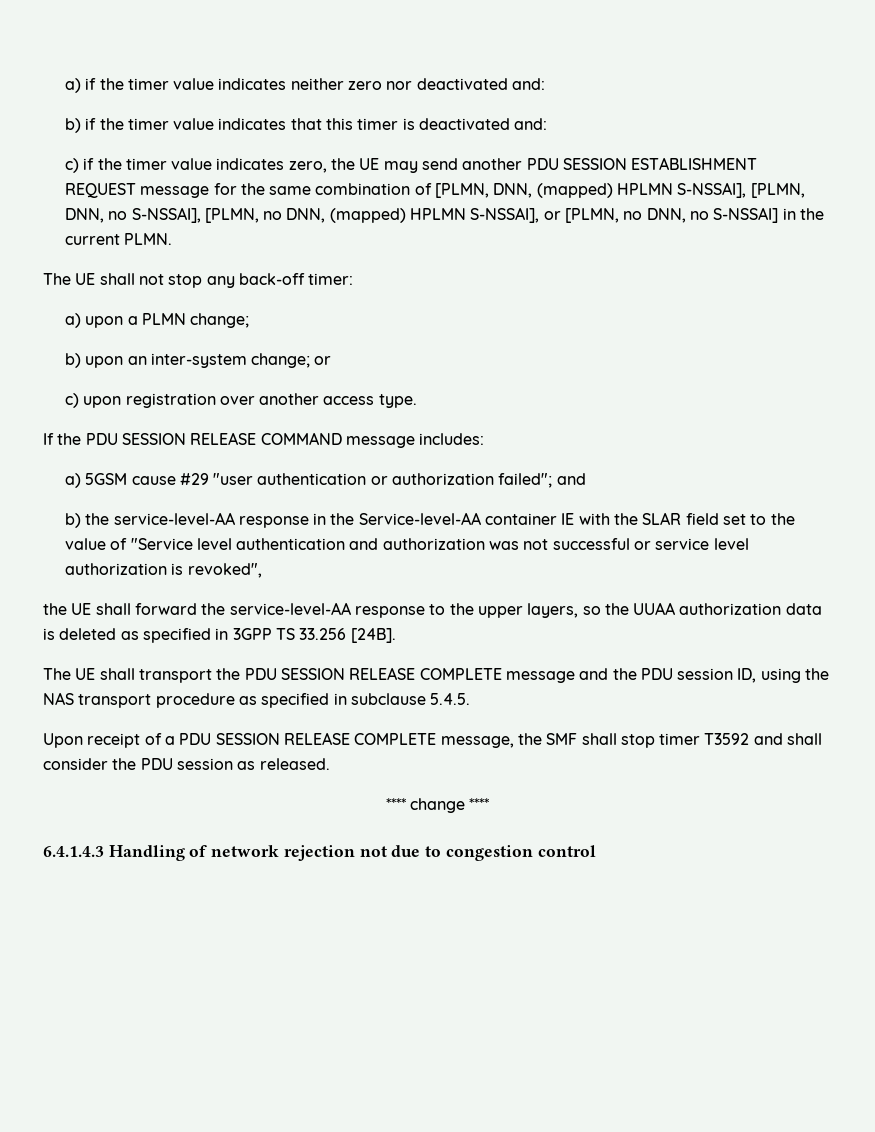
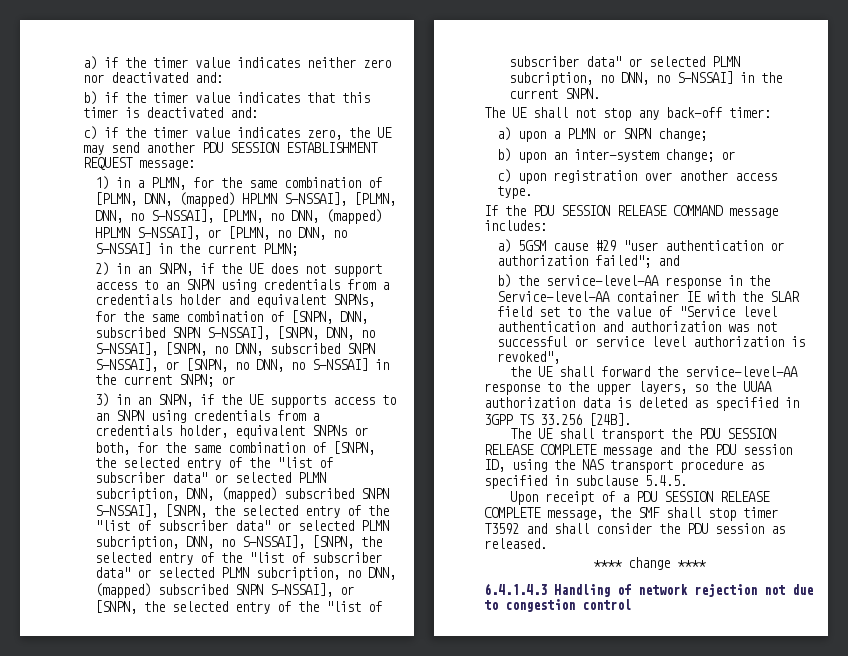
[140,186,210,198] message -> [138,160,195,170] [95,176,187,190] message: // 1) in a PLMN,
[124,233,173,245] PLMN. -> [263,243,299,256] [95,262,383,277] [95,279,390,292] [95,294,376,308] [95,310,369,324] [95,326,376,340] [95,342,376,356] [95,358,390,372] [95,374,236,387] [95,393,397,408] [95,410,320,423] [95,425,369,439] [95,441,376,455] [95,457,334,470] [95,472,327,483] [95,487,390,502] [95,504,390,518] [95,520,390,531] [95,535,383,550] [95,552,383,565] [95,567,397,581] [95,583,355,598] [95,600,383,614] [509,56,741,67] [509,71,783,86] [509,88,601,99] PLMN; // 2) in an SNPN, if the UE does not support access to an SNPN using credentials from a credentials holder and equivalent SNPNs, for the same combination of [SNPN, DNN, subscribed SNPN S-NSSAI], [SNPN, DNN, no S-NSSAI], [SNPN, no DNN, subscribed SNPN S-NSSAI], or [SNPN, no DNN, no S-NSSAI] in the current SNPN; or // 3) in an SNPN, if the UE supports access to an SNPN using credentials from a credentials holder, equivalent SNPNs or both, for the same combination of [SNPN, the selected entry of the "list of subscriber data" or selected PLMN subcription, DNN, (mapped) subscribed SNPN S-NSSAI], [SNPN, the selected entry of the "list of subscriber data" or selected PLMN subcription, DNN, no S-NSSAI], [SNPN, the selected entry of the "list of subscriber data" or selected PLMN subcription, no DNN, (mapped) subscribed SNPN S-NSSAI], or [SNPN, the selected entry of the "list of subscriber data" or selected PLMN subcription, no DNN, no S-NSSAI] in the current SNPN.
(186, 319) none -> [601,128,651,139] or SNPN

